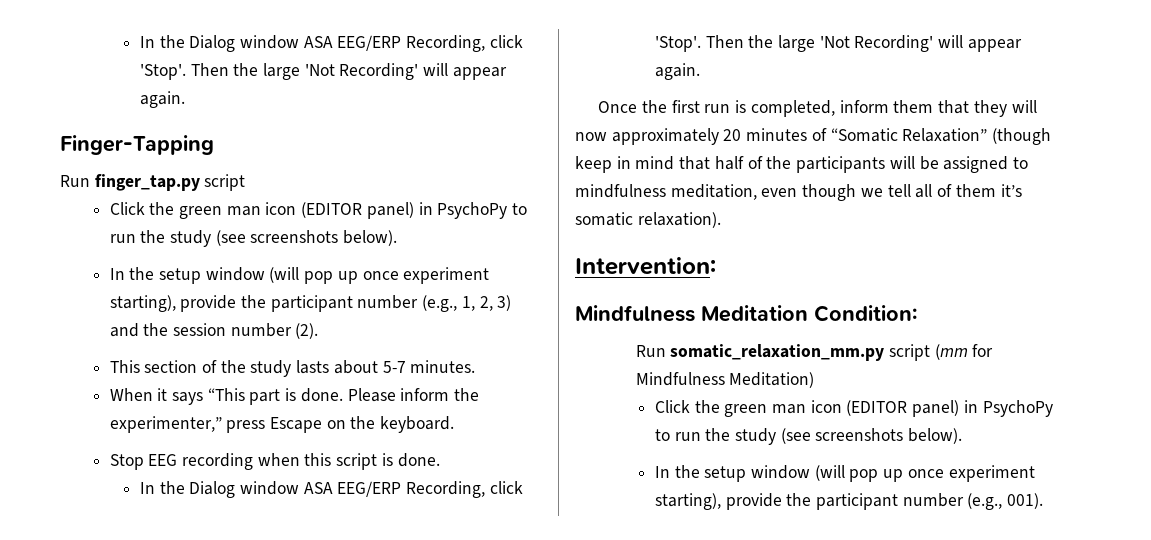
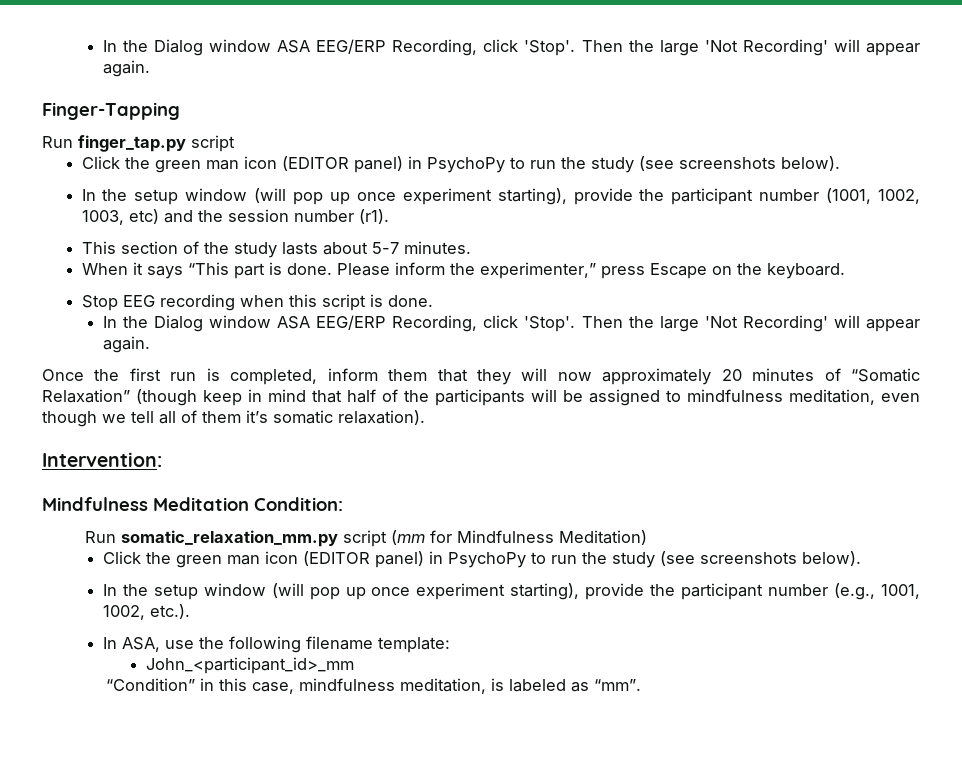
[422,295,512,312] (e.g., 1, 2, 3) -> [826,188,921,204] [81,209,159,225] (1001, 1002, 1003, etc)
[295,323,319,339] (2). -> [358,209,389,224] (r1).
[1007,493,1044,509] 001). -> [881,584,920,599] [102,604,190,620] [102,636,450,653] [145,657,354,674] [106,678,642,694] 1001, 1002, etc.). // In ASA, use the following filename template: // John_<participant_id>_mm // “Condition” in this case, mindfulness meditation, is labeled as “mm”.

